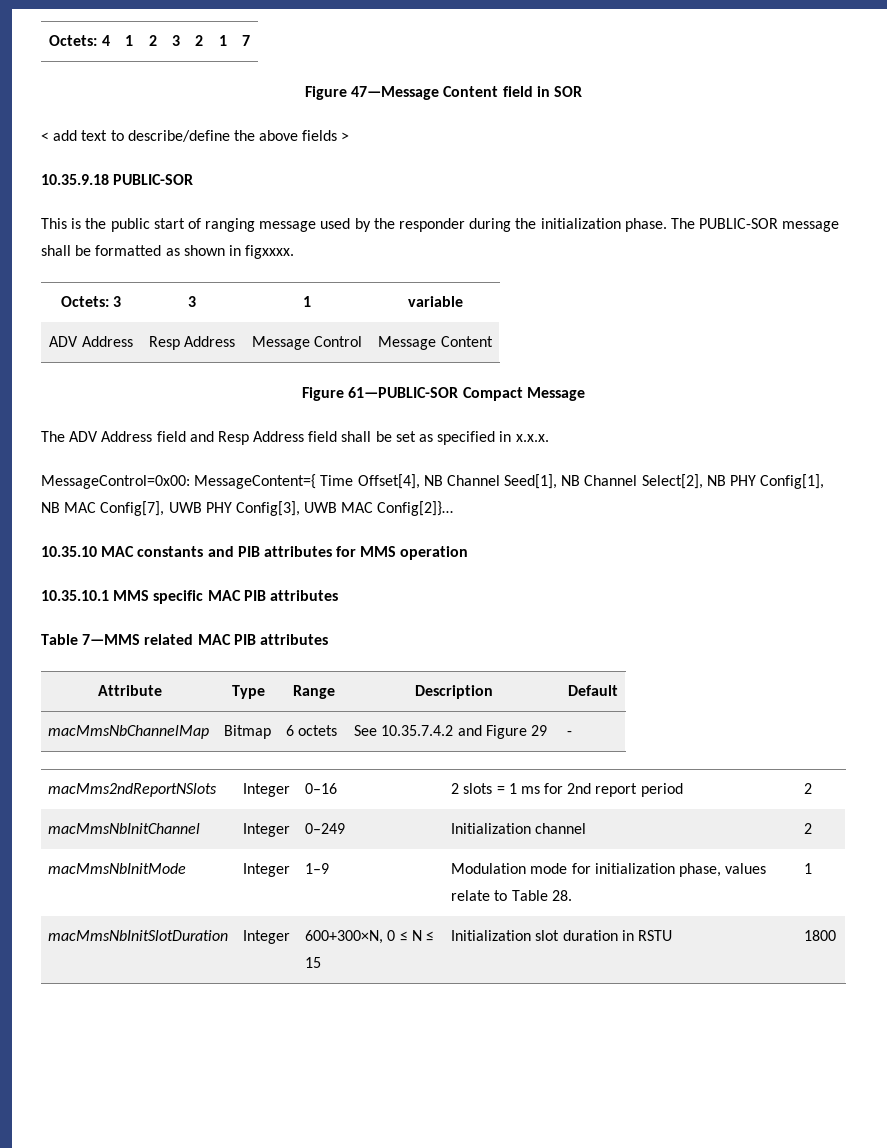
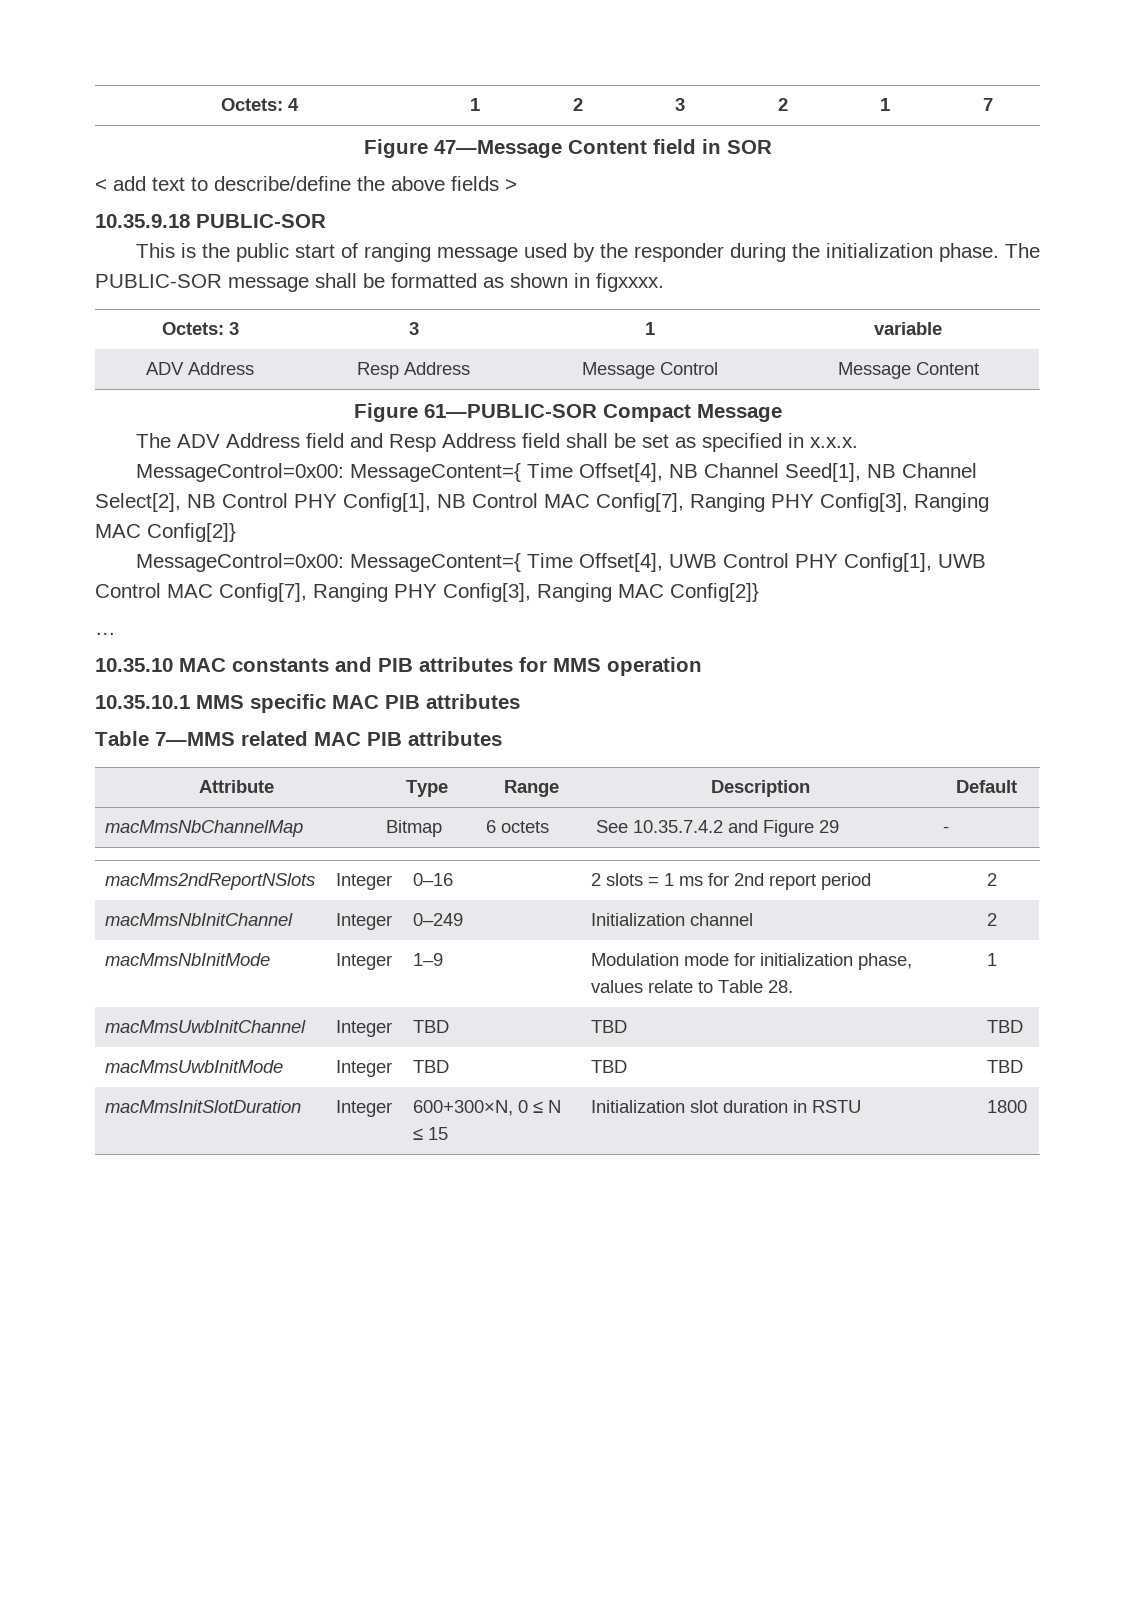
(726, 480) none -> [222,493,288,508] Control
[64,501,454,516] MAC Config[7], UWB PHY Config[3], UWB MAC Config[2]}… -> [472,493,989,512] [95,523,236,542] [135,553,986,572] [95,583,759,602] [95,632,116,635] Control MAC Config[7], Ranging PHY Config[3], Ranging MAC Config[2]} // MessageControl=0x00: MessageContent={ Time Offset[4], UWB Control PHY Config[1], UWB Control MAC Config[7], Ranging PHY Config[3], Ranging MAC Config[2]} // …
[48,930,229,941] macMmsNbInitSlotDuration -> [105,1020,307,1033] [336,1020,393,1037] [413,1020,450,1033] [591,1020,628,1033] [987,1020,1024,1033] [105,1060,284,1073] [336,1060,393,1077] [413,1060,450,1073] [591,1060,628,1073] [987,1060,1024,1073] [105,1100,302,1113] macMmsUwbInitChannel | Integer | TBD | TBD | TBD // macMmsUwbInitMode | Integer | TBD | TBD | TBD // macMmsInitSlotDuration

